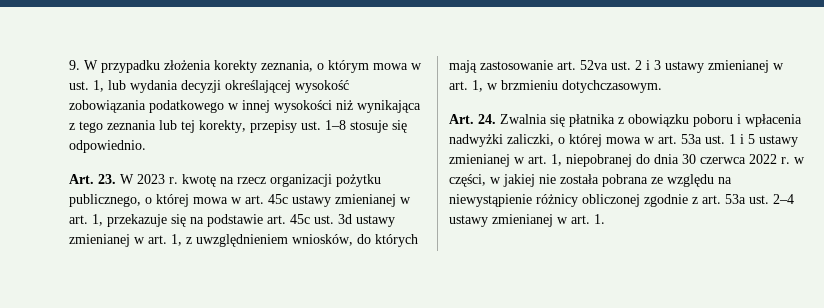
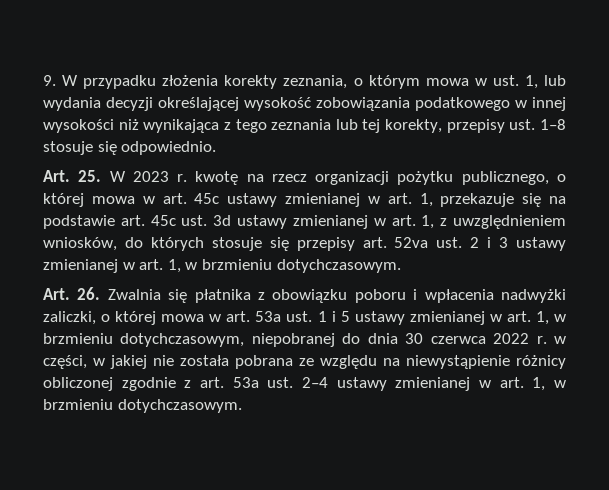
[98,174,116,184] 23. -> [78,170,102,182] 25.
[449,60,553,73] mają zastosowanie -> [211,237,355,251] stosuje się przepisy
[478,114,496,124] 24. -> [77,287,101,300] 26.
(562, 160) none -> [554,314,566,322] [43,333,245,347] w brzmieniu dotychczasowym,
[594,214,605,224] 1. -> [532,377,567,391] [43,399,242,413] 1, w brzmieniu dotychczasowym.

